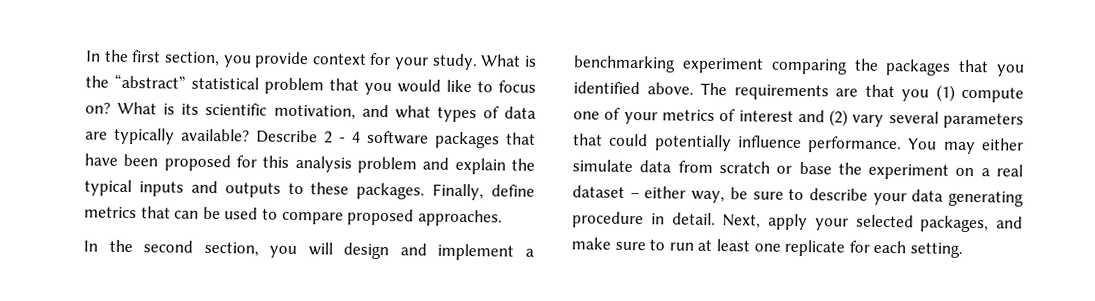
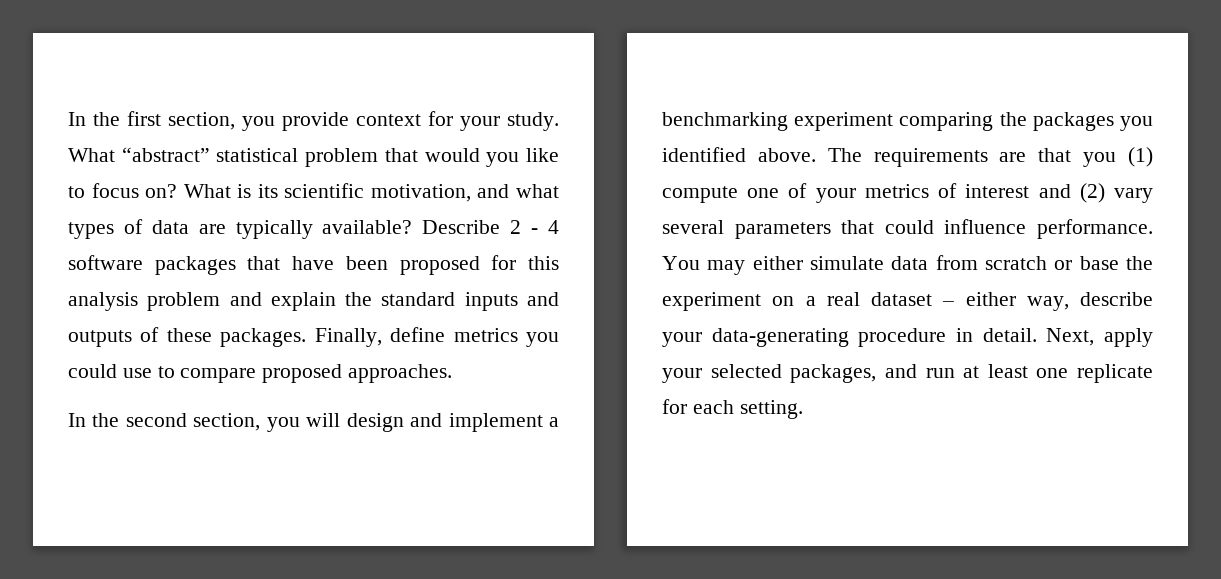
[524,55,537,67] [85,75,109,88] is the -> (115, 155) none
[364,79,441,96] you would -> [424,148,520,167] would you
[84,179,132,197] typical -> [381,292,456,306] standard
[287,182,304,195] to -> [140,327,160,342] of
[140,206,259,220] that can be used -> [526,332,559,347] [68,364,152,378] you could use
[958,59,990,73] that -> (1114, 121) none
[654,134,732,152] potentially -> (934, 227) none
[729,187,1024,207] be sure to describe your data generating -> [1080,292,1153,306] [662,328,849,347] describe your data-generating
[571,237,666,251] make sure to -> (917, 371) none

